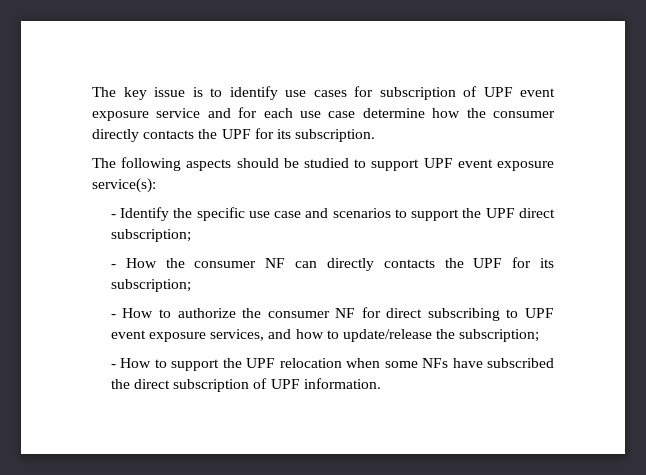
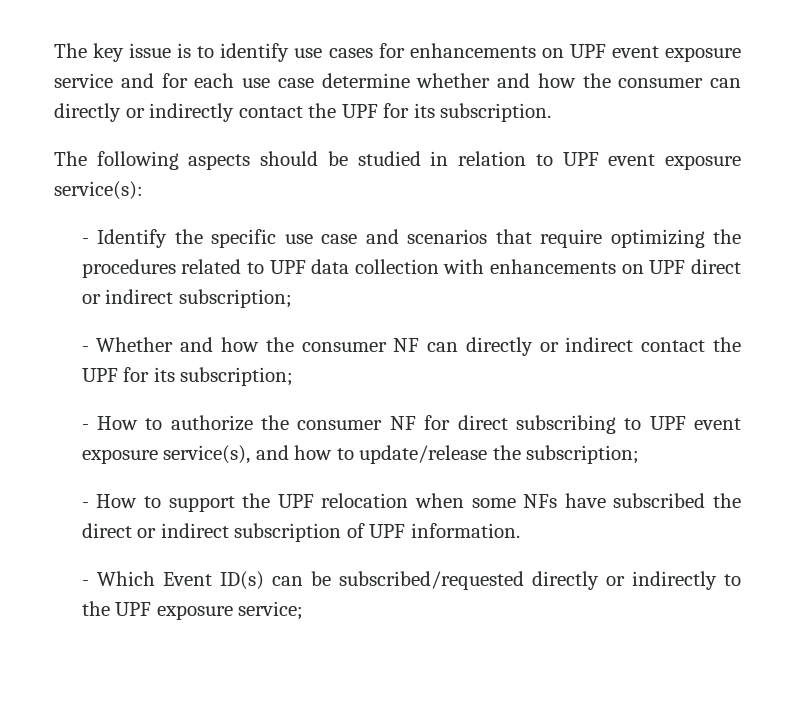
[379,86,477,100] subscription of -> [409,43,564,58] enhancements on
[432,108,555,118] [92,129,195,142] how the consumer directly contacts -> [416,73,741,88] [54,103,303,122] whether and how the consumer can directly or indirectly contact
[354,159,420,171] to support -> [430,151,553,166] in relation to
[394,208,555,221] [110,229,191,242] [110,258,157,268] to support the UPF direct subscription; // - How -> [495,229,741,248] [81,259,741,278] [81,289,292,308] [81,337,260,352] that require optimizing the procedures related to UPF data collection with enhancements on UPF direct or indirect subscription; // - Whether and how
[383,259,435,268] contacts -> [539,337,706,352] or indirect contact
[210,329,265,341] services, -> [163,445,251,464] service(s),
(171, 384) none -> [137,523,229,538] or indirect
(381, 383) none -> [81,571,741,590] [81,601,304,620] // - Which Event ID(s) can be subscribed/requested directly or indirectly to the UPF exposure service;

